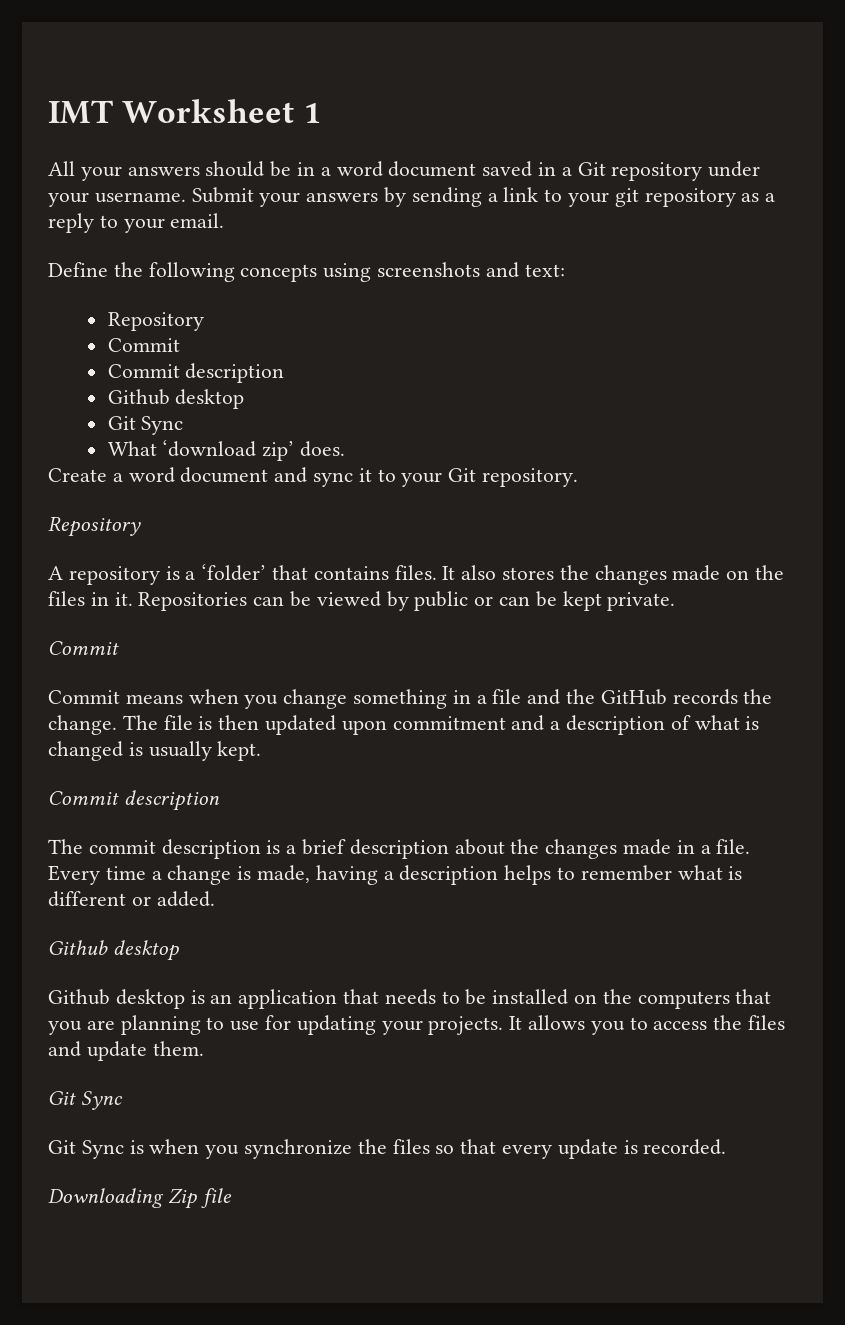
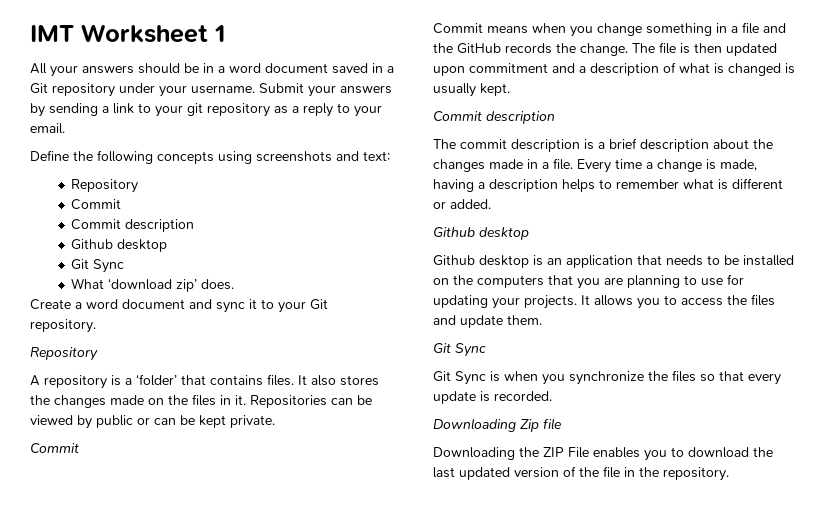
(232, 1198) none -> [433,447,773,461] [433,466,729,481] // Downloading the ZIP File enables you to download the last updated version of the file in the repository.

